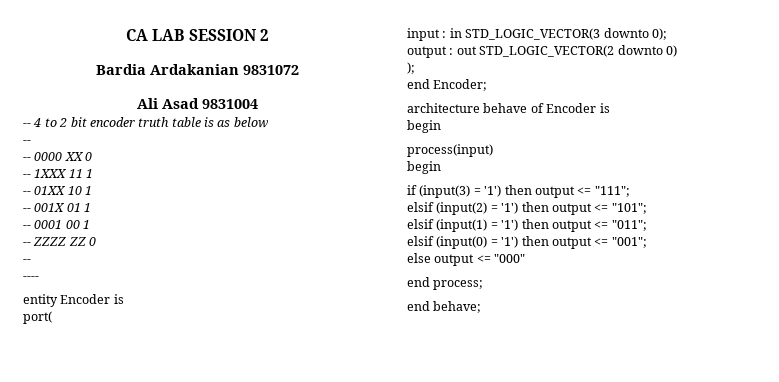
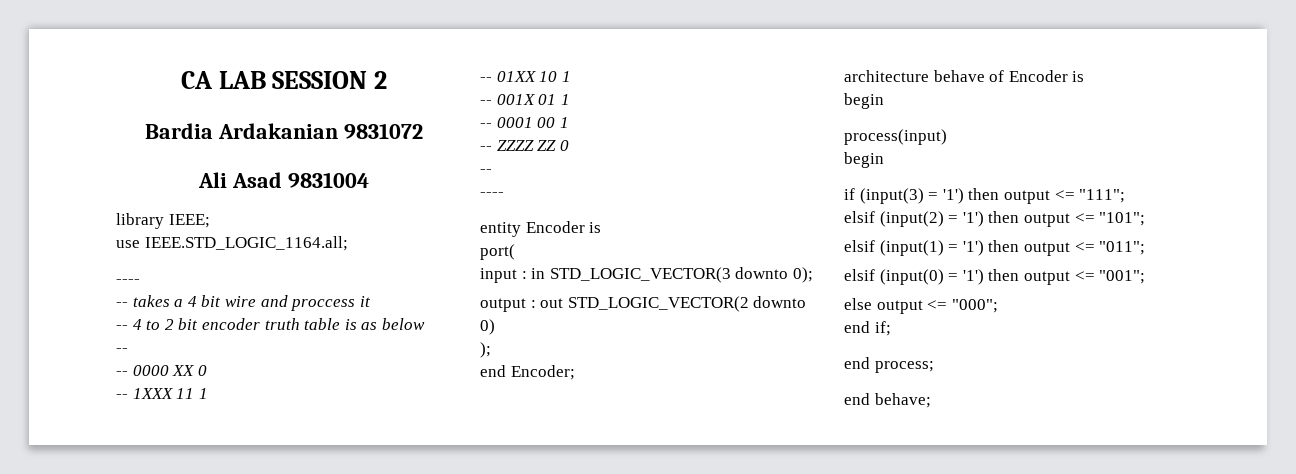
(258, 104) none -> [116,213,210,229] [116,236,348,251] [116,279,140,284] [116,295,371,311] // library IEEE; // use IEEE.STD_LOGIC_1164.all; // ---- // -- takes a 4 bit wire and proccess it
[494,254,526,263] "000" -> [951,299,998,313] [844,321,891,336] "000"; // end if;

